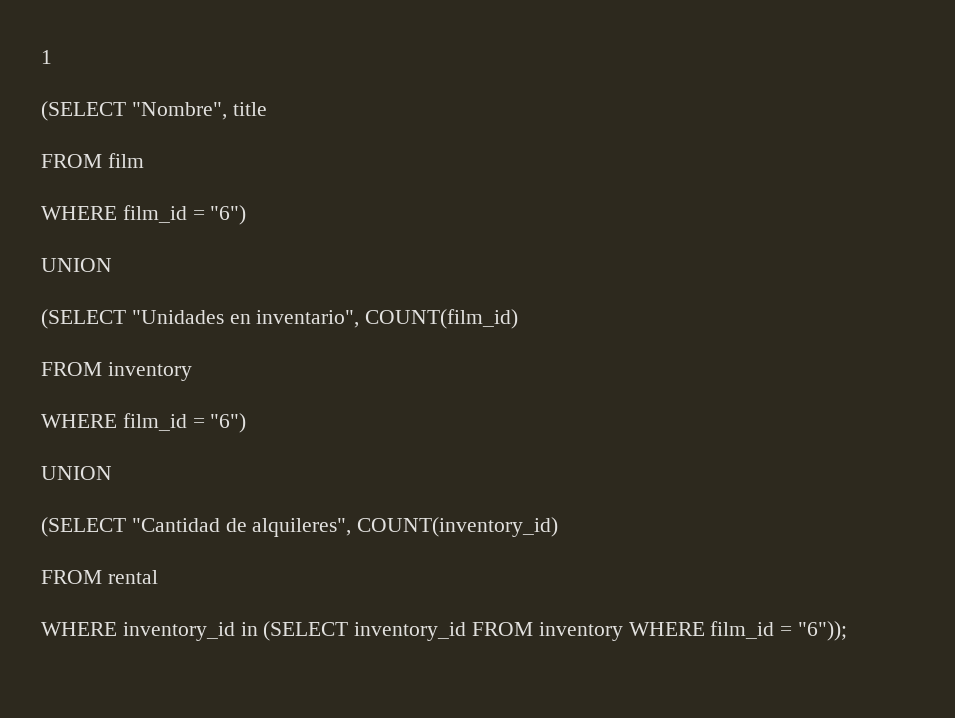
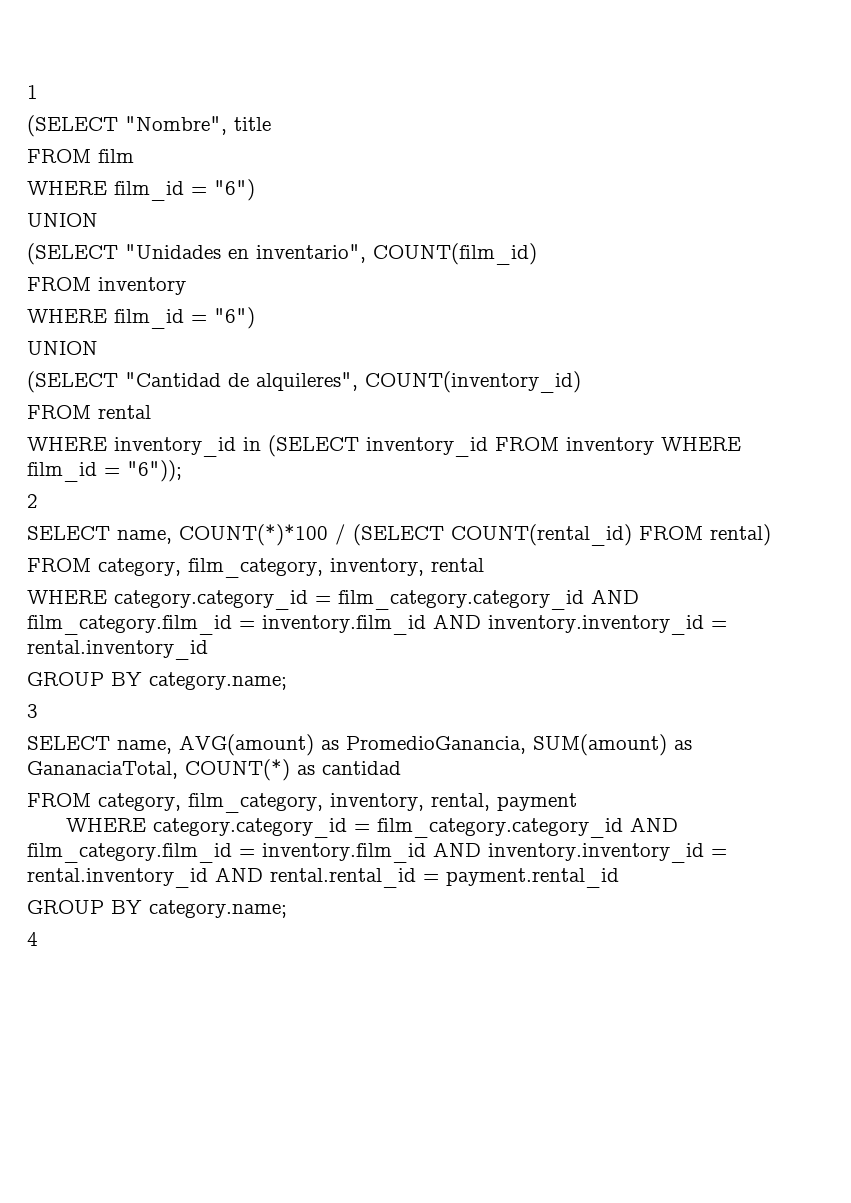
(848, 631) none -> [27,494,38,508] [27,524,771,546] [27,558,484,578] [27,589,639,610] [27,614,727,635] [27,640,208,660] [27,672,287,690] [27,704,38,718] [27,734,692,756] [27,759,401,781] [27,793,577,813] [65,817,678,838] [27,842,727,863] [27,867,619,888] [27,900,287,918] [27,932,38,946] // 2 // SELECT name, COUNT(*)*100 / (SELECT COUNT(rental_id) FROM rental) // FROM category, film_category, inventory, rental // WHERE category.category_id = film_category.category_id AND film_category.film_id = inventory.film_id AND inventory.inventory_id = rental.inventory_id // GROUP BY category.name; // 3 // SELECT name, AVG(amount) as PromedioGanancia, SUM(amount) as GananaciaTotal, COUNT(*) as cantidad // FROM category, film_category, inventory, rental, payment // WHERE category.category_id = film_category.category_id AND film_category.film_id = inventory.film_id AND inventory.inventory_id = rental.inventory_id AND rental.rental_id = payment.rental_id // GROUP BY category.name; // 4

